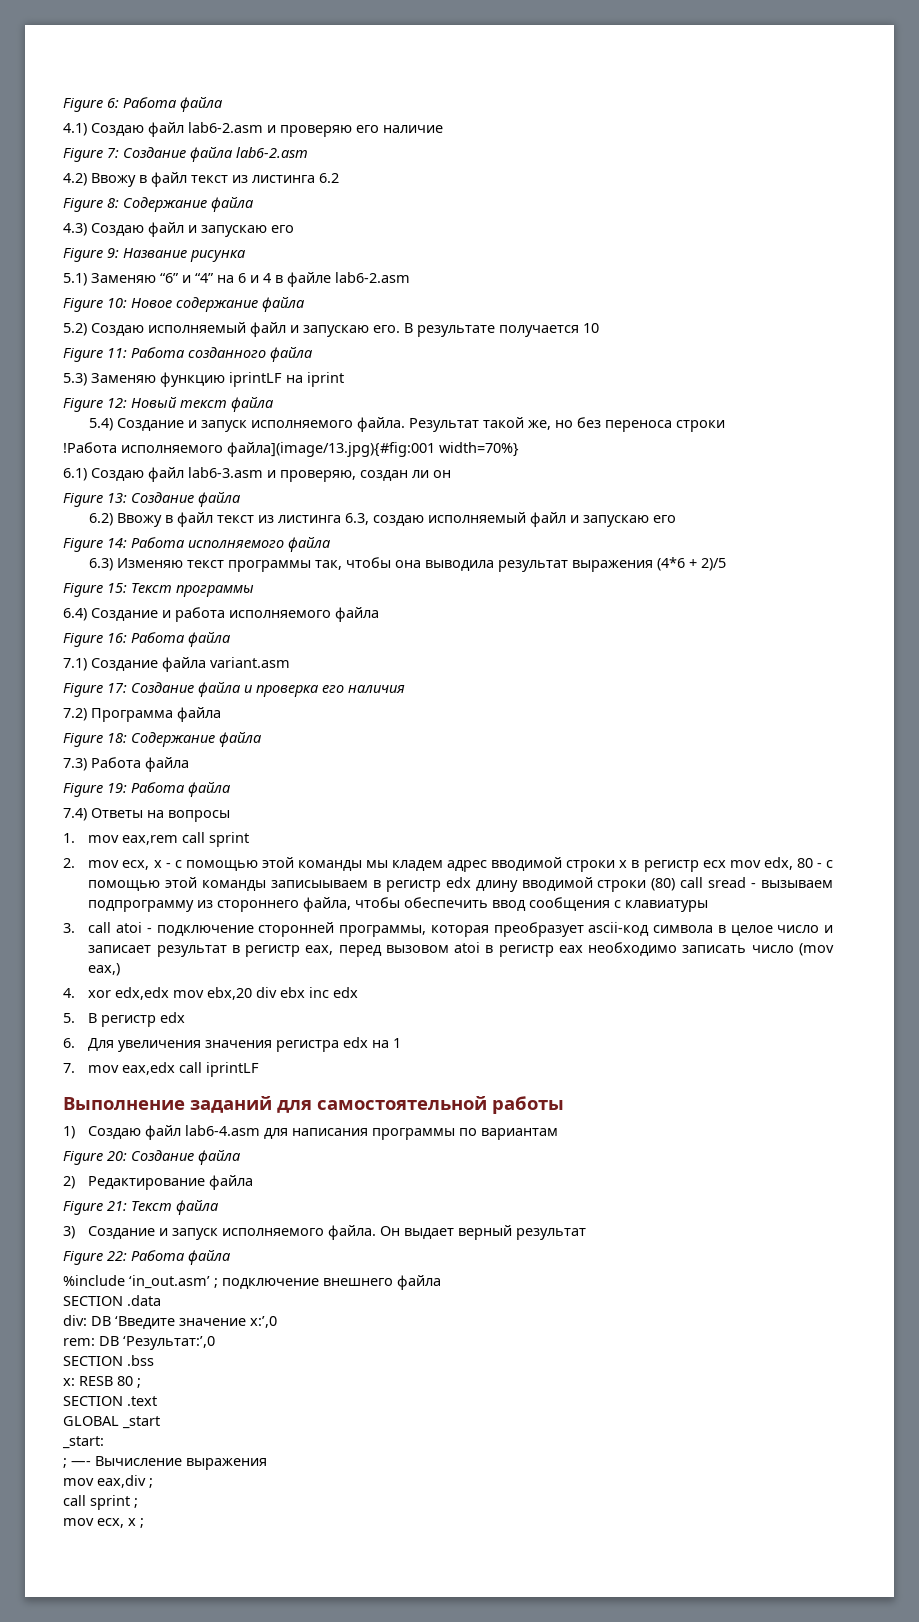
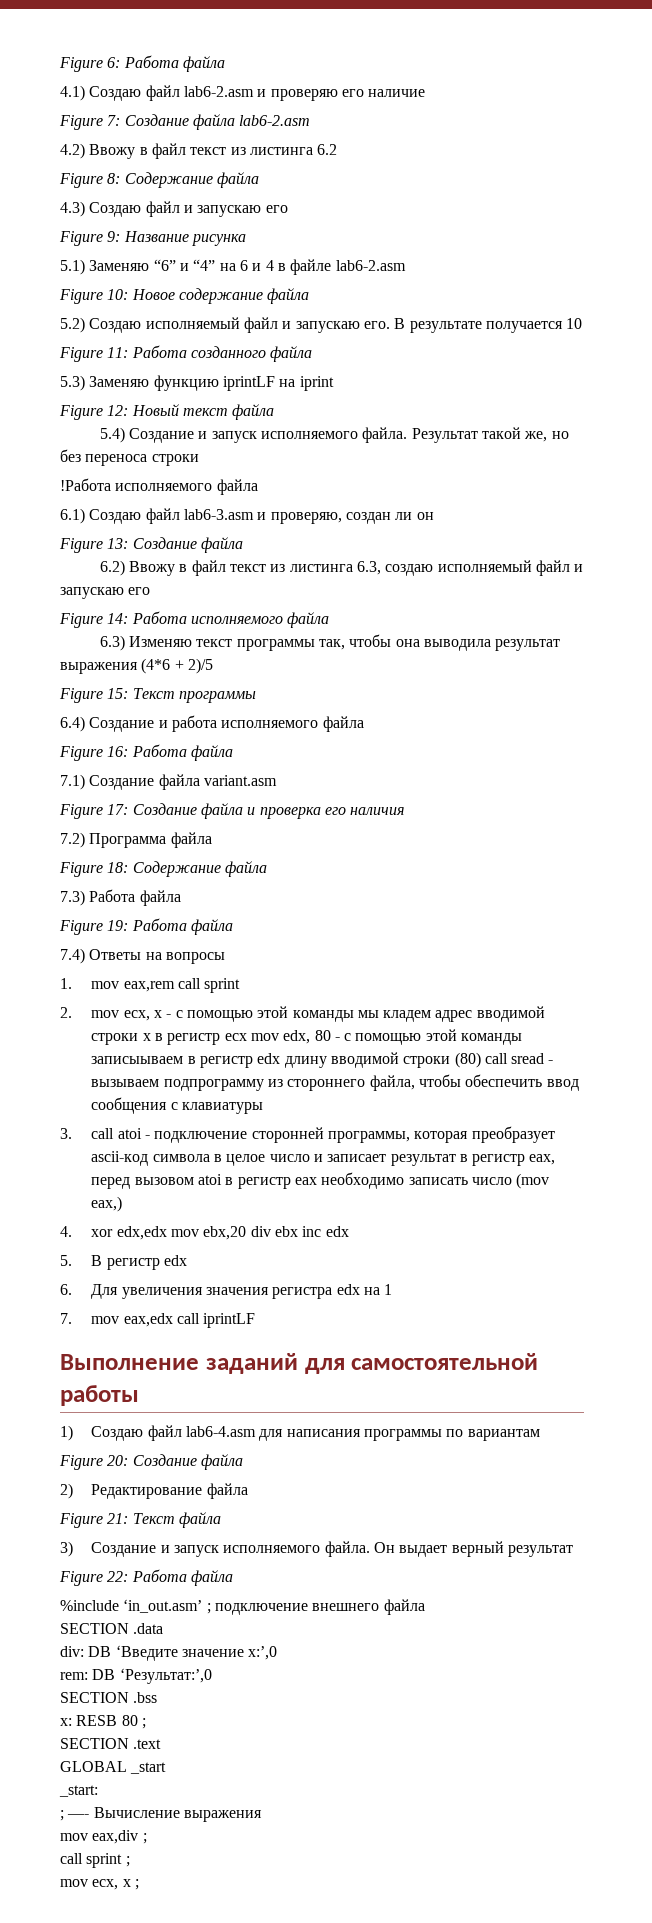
[227,442,519,457] файла](image/13.jpg){#fig:001 width=70%} -> [216,479,258,495] файла

